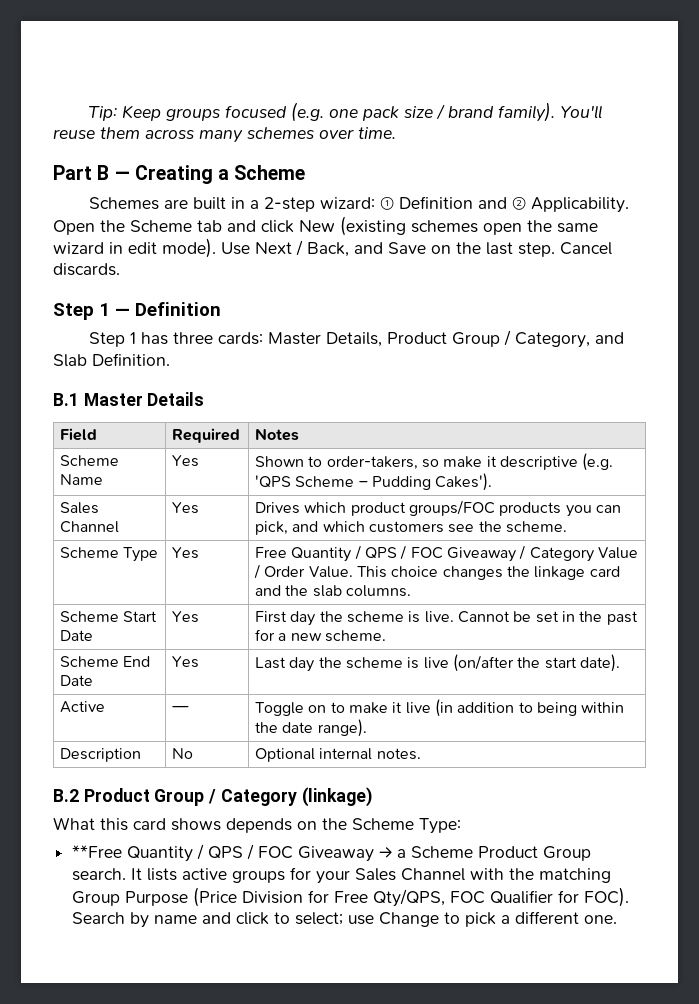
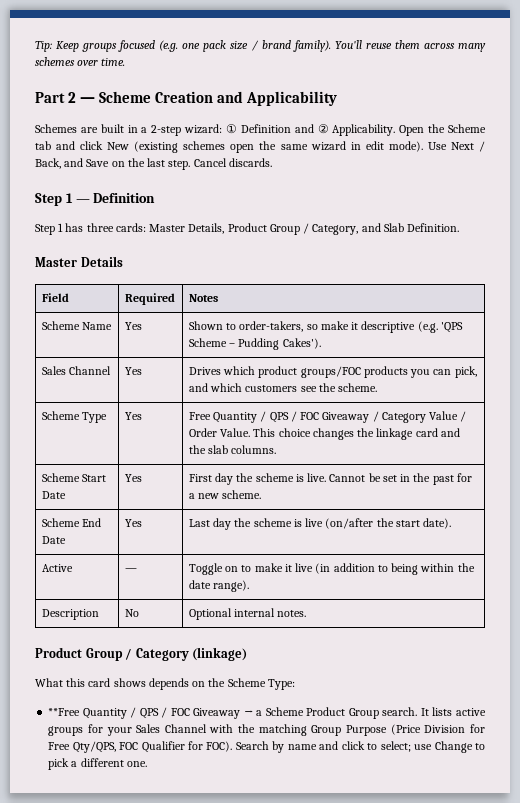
[97,165,306,184] B — Creating a Scheme -> [68,91,338,106] 2 — Scheme Creation and Applicability
[53,393,79,406] B.1 -> (460, 227) none
[53,789,79,802] B.2 -> (307, 613) none

